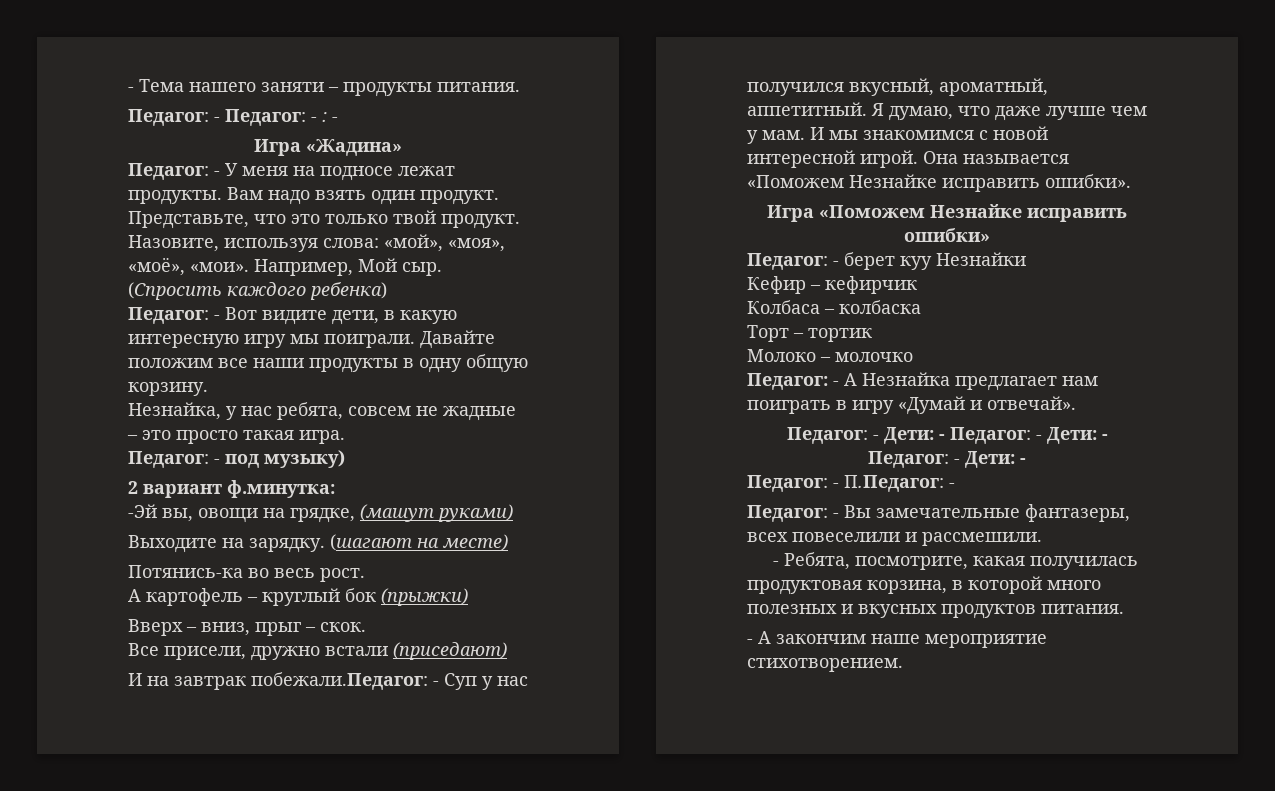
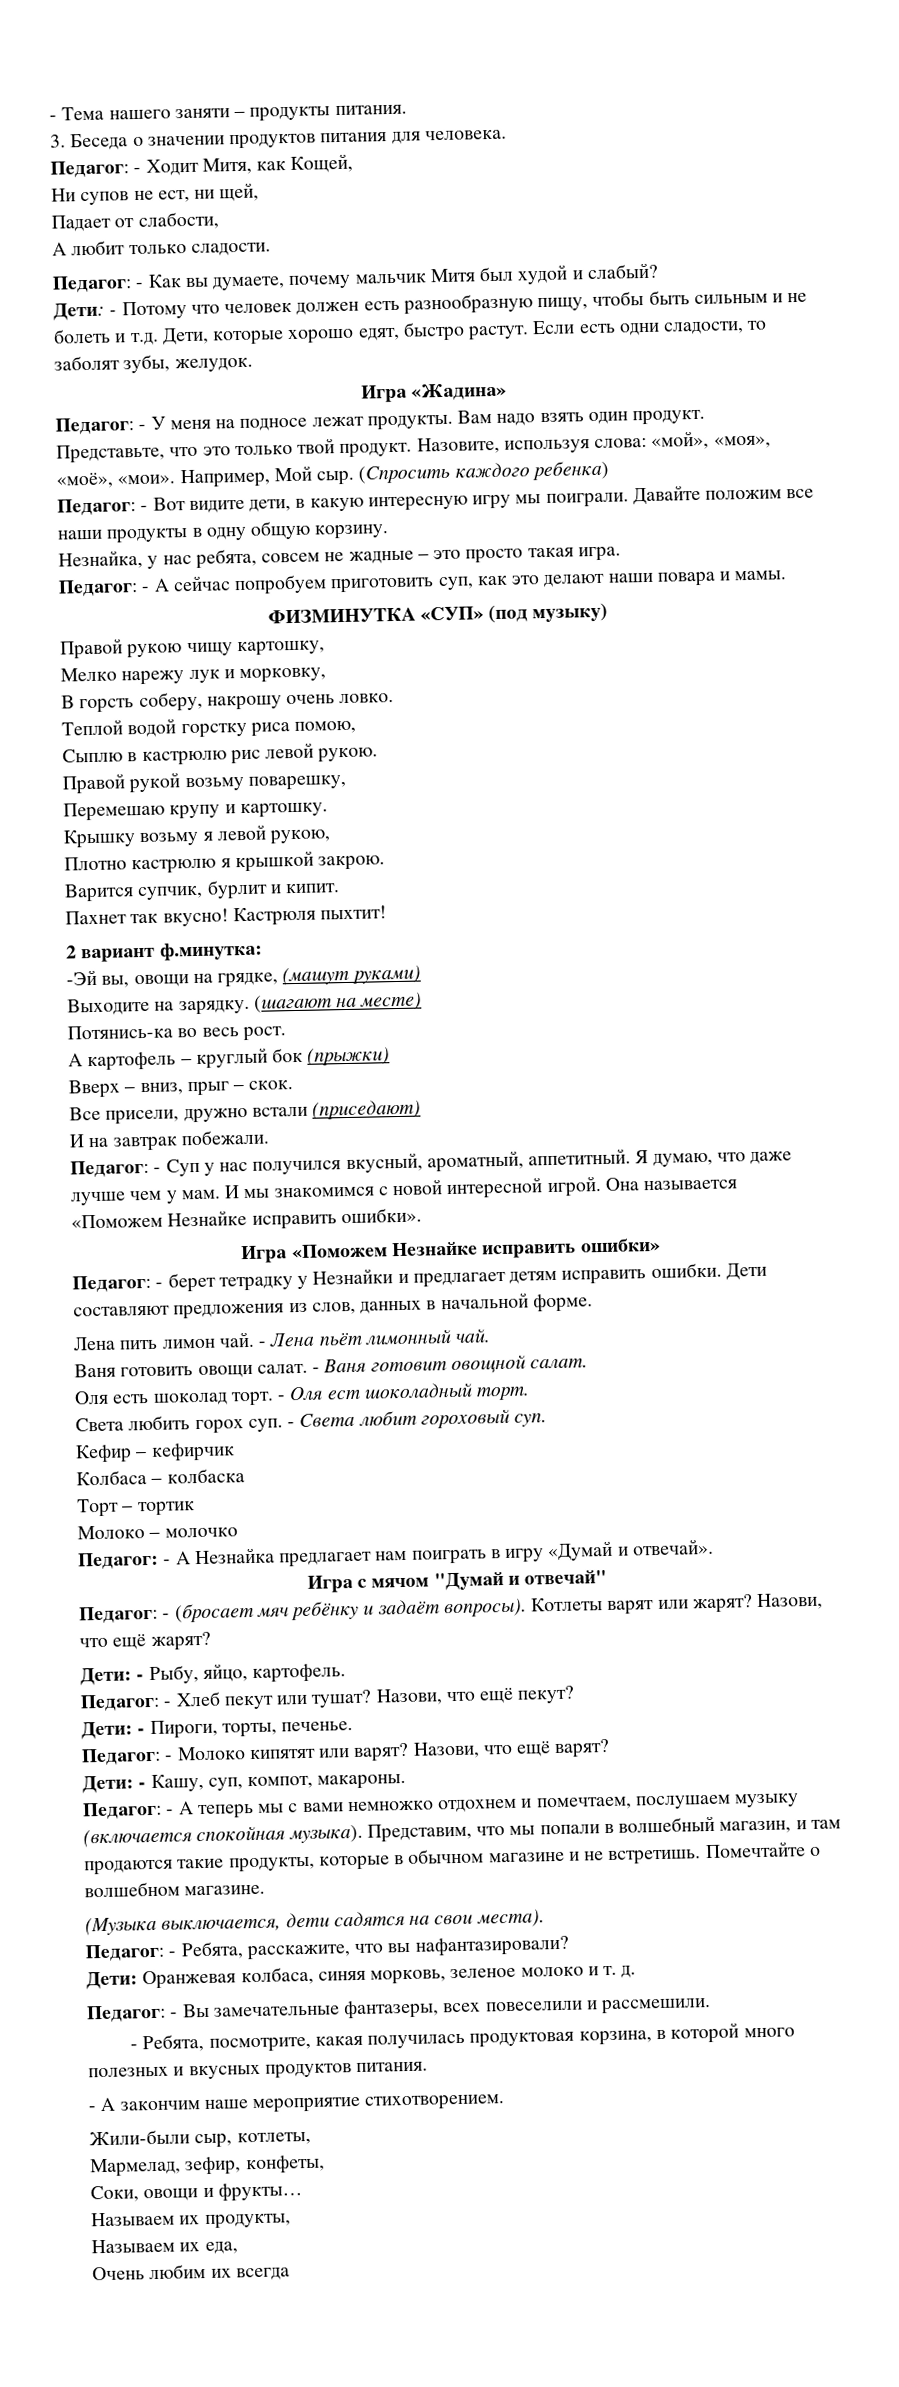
[128,109,338,126] Педагог: - Педагог: - : - -> [50,129,507,151] [50,153,354,178] [51,182,260,206] [51,211,219,232] [52,240,271,256] [52,262,658,293] [53,290,808,321] [53,320,768,346] [54,354,253,374] 3. Беседа о значении продуктов питания для человека. // Педагог: - Ходит Митя, как Кощей, // Ни супов не ест, ни щей, // Падает от слабости, // А любит только сладости. // Педагог: - Как вы думаете, почему мальчик Митя был худой и слабый? // Дети: - Потому что человек должен есть разнообразную пищу, чтобы быть сильным и не болеть и т.д. Дети, которые хорошо едят, быстро растут. Если есть одни сладости, то заболят зубы, желудок.
[225,450,345,468] под музыку) -> [153,570,787,596] [267,602,609,625] [60,638,325,660] [60,667,327,686] [61,691,395,714] [61,718,357,739] [62,742,379,766] [62,772,347,795] [63,801,328,822] [63,824,332,849] [64,850,386,875] [64,879,341,903] [65,905,388,927] А сейчас попробуем приготовить суп, как это делают наши повара и мамы. // ФИЗМИНУТКА «СУП» (под музыку) // Правой рукою чищу картошку, // Мелко нарежу лук и морковку, // В горсть соберу, накрошу очень ловко. // Теплой водой горстку риса помою, // Сыплю в кастрюлю рис левой рукою. // Правой рукой возьму поварешку, // Перемешаю крупу и картошку. // Крышку возьму я левой рукою, // Плотно кастрюлю я крышкой закрою. // Варится супчик, бурлит и кипит. // Пахнет так вкусно! Кастрюля пыхтит!
[251,672,428,690] побежали.Педагог: -> [180,1129,269,1146] [70,1159,149,1178] побежали. // Педагог:
[900,256,932,270] куу -> [218,1275,309,1292] тетрадку у
(1026, 259) none -> [397,1262,767,1288] [73,1292,593,1320] [73,1329,491,1351] [74,1355,589,1379] [74,1382,531,1407] [75,1409,548,1435] и предлагает детям исправить ошибки. Дети составляют предложения из слов, данных в начальной форме. // Лена пить лимон чай. - Лена пьёт лимонный чай. // Ваня готовить овощи салат. - Ваня готовит овощной салат. // Оля есть шоколад торт. - Оля ест шоколадный торт. // Света любить горох суп. - Света любит гороховый суп.
[786,427,1108,444] [868,451,1026,468] [747,475,955,492] Педагог: - Дети: - Педагог: - Дети: - Педагог: - Дети: - // Педагог: - П.Педагог: - -> [306,1569,608,1593] [79,1592,824,1624] [79,1631,211,1651] [80,1663,347,1686] [80,1685,576,1712] [81,1719,354,1740] [81,1738,611,1766] [82,1773,407,1794] [82,1793,800,1820] [83,1815,841,1848] [84,1841,821,1876] [84,1881,266,1898] [85,1909,545,1936] [85,1935,570,1962] [86,1965,637,1990] Игра с мячом "Думай и отвечай" // Педагог: - (бросает мяч ребёнку и задаёт вопросы). Котлеты варят или жарят? Назови, что ещё жарят? // Дети: - Рыбу, яйцо, картофель. // Педагог: - Хлеб пекут или тушат? Назови, что ещё пекут? // Дети: - Пироги, торты, печенье. // Педагог: - Молоко кипятят или варят? Назови, что ещё варят? // Дети: - Кашу, суп, компот, макароны. // Педагог: - А теперь мы с вами немножко отдохнем и помечтаем, послушаем музыку (включается спокойная музыка). Представим, что мы попали в волшебный магазин, и там продаются такие продукты, которые в обычном магазине и не встретишь. Помечтайте о волшебном магазине. // (Музыка выключается, дети садятся на свои места). // Педагог: - Ребята, расскажите, что вы нафантазировали? // Дети: Оранжевая колбаса, синяя морковь, зеленое молоко и т. д.
(903, 665) none -> [89,2129,311,2149] [89,2154,325,2178] [90,2182,303,2203] [91,2211,291,2230] [91,2238,238,2255] [92,2264,290,2281] // Жили-были сыр, котлеты, // Мармелад, зефир, конфеты, // Соки, овощи и фрукты… // Называем их продукты, // Называем их еда, // Очень любим их всегда

